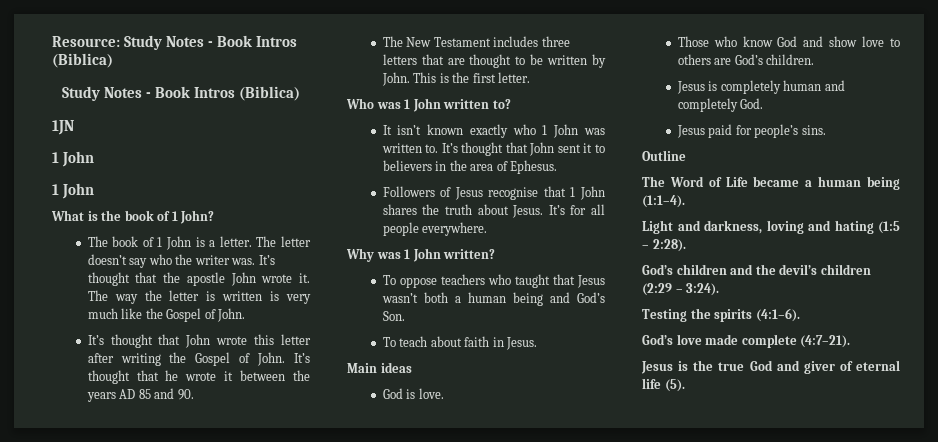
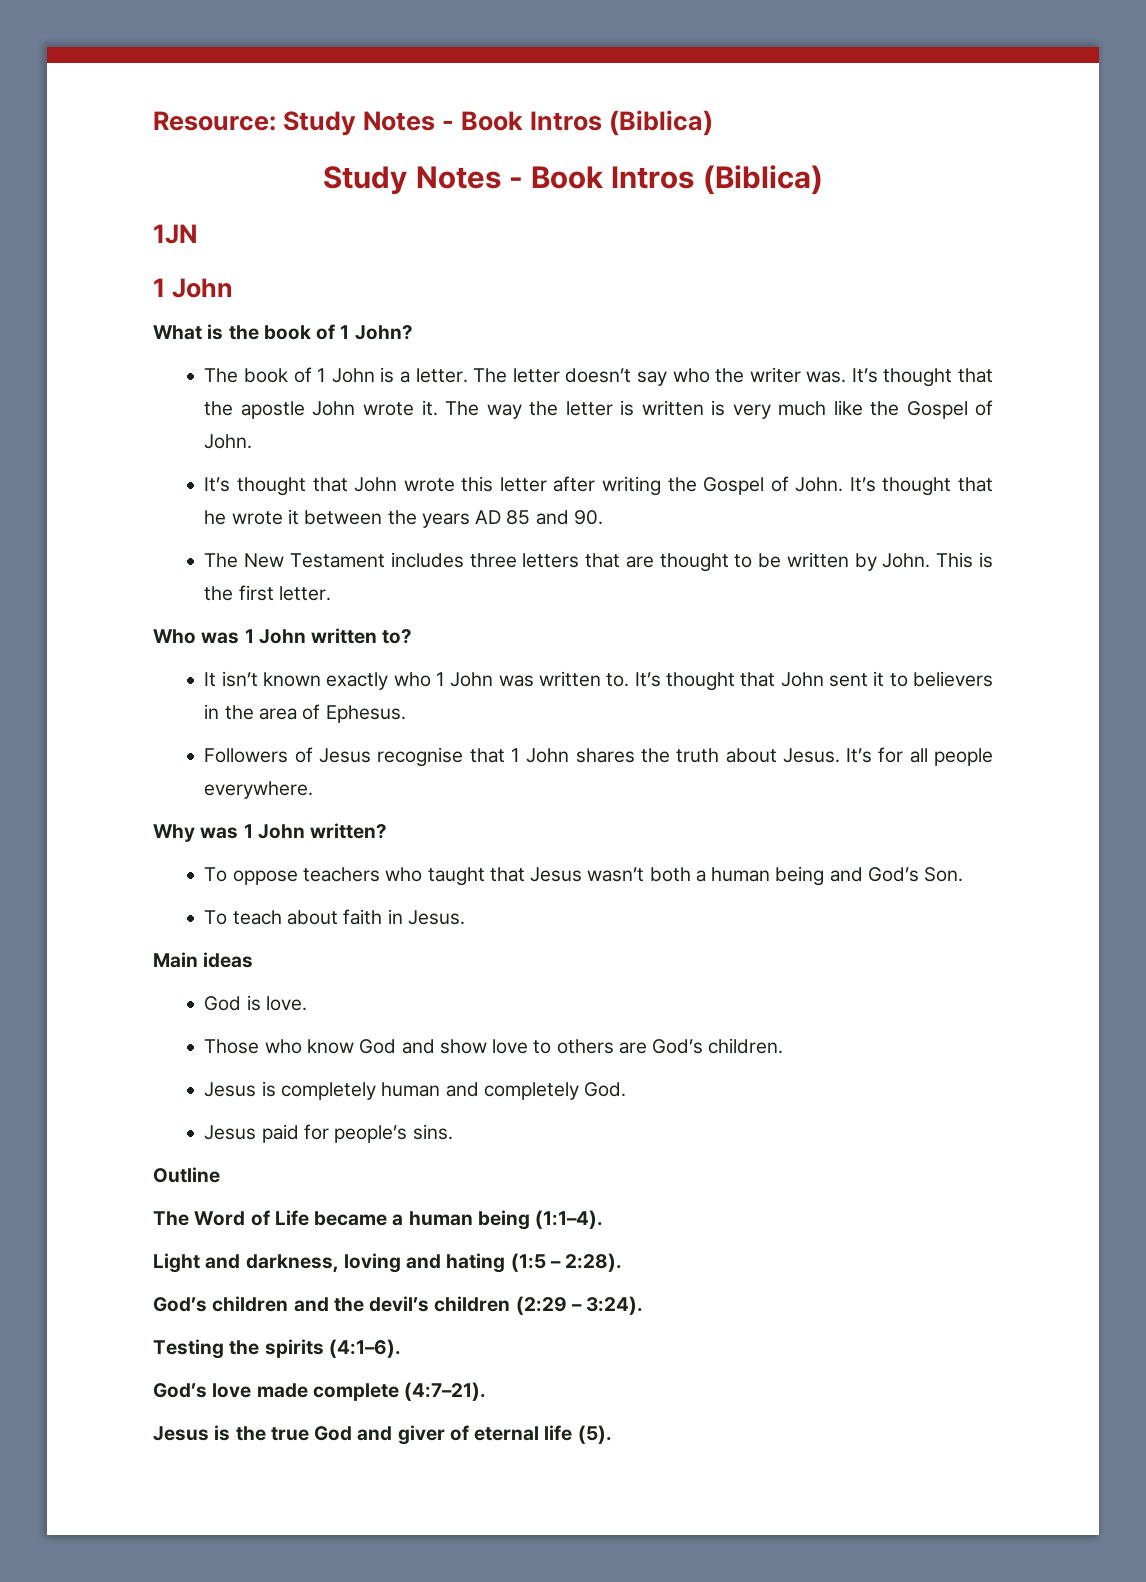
[52,183,94,199] // 1 John -> (234, 288) none

